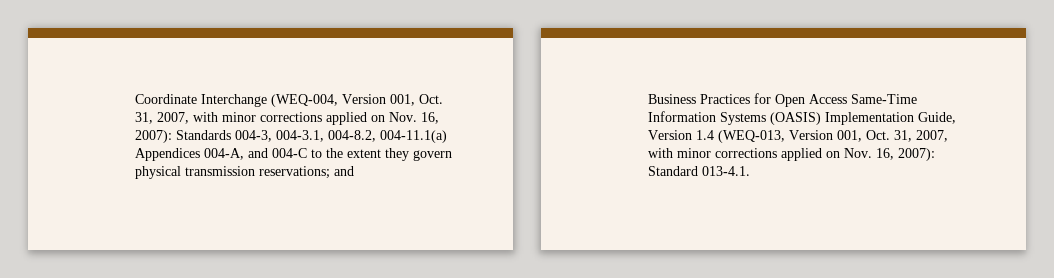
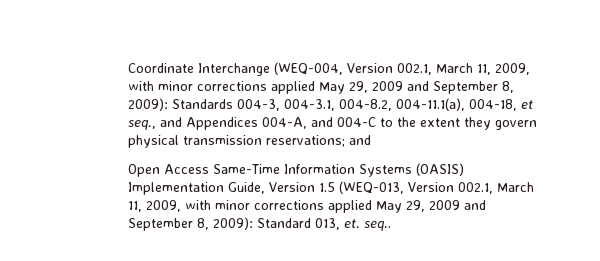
[389,94,443,106] [134,112,439,125] [134,130,447,143] 001, Oct. 31, 2007, with minor corrections applied on Nov. 16, 2007): Standards 004-3, 004-3.1, 004-8.2, 004-11.1(a) -> [396,63,530,75] [127,81,514,94] [127,98,533,111] [127,117,182,130] 002.1, March 11, 2009, with minor corrections applied May 29, 2009 and September 8, 2009): Standards 004-3, 004-3.1, 004-8.2, 004-11.1(a), 004-18, et seq., and
[647,93,771,104] Business Practices for -> (371, 140) none
[695,130,714,140] 1.4 -> [318,182,335,192] 1.5
[836,130,948,142] [647,148,935,161] [647,166,750,176] 001, Oct. 31, 2007, with minor corrections applied on Nov. 16, 2007): Standard 013-4.1. -> [457,182,534,194] [127,200,486,213] [127,217,391,231] 002.1, March 11, 2009, with minor corrections applied May 29, 2009 and September 8, 2009): Standard 013, et. seq..

